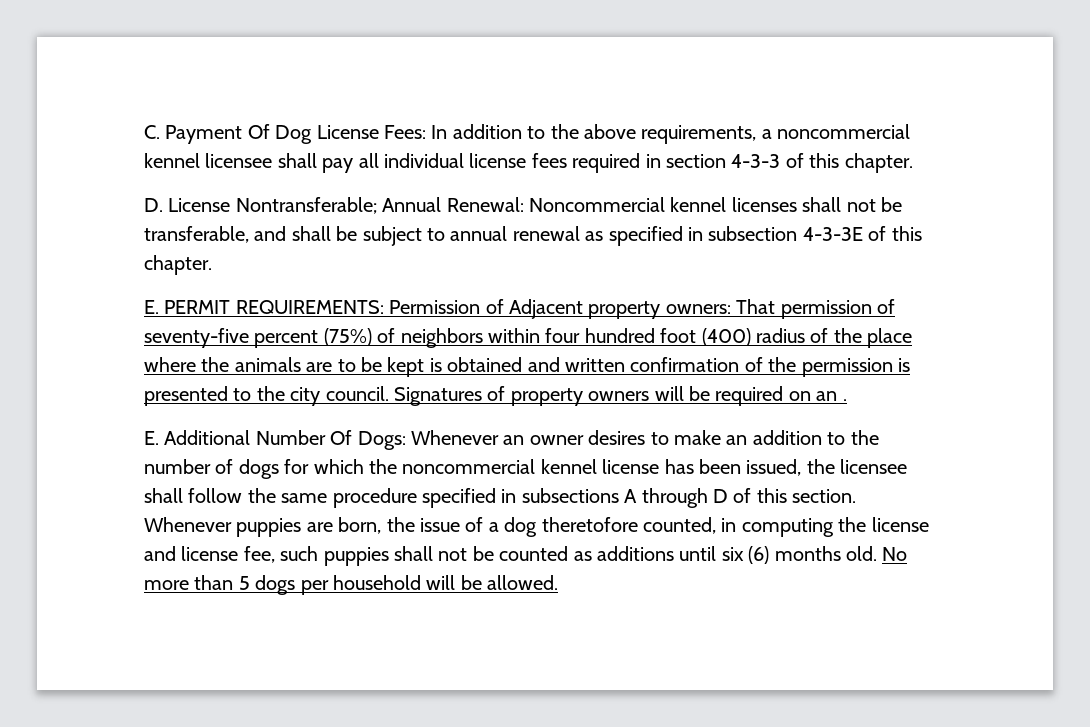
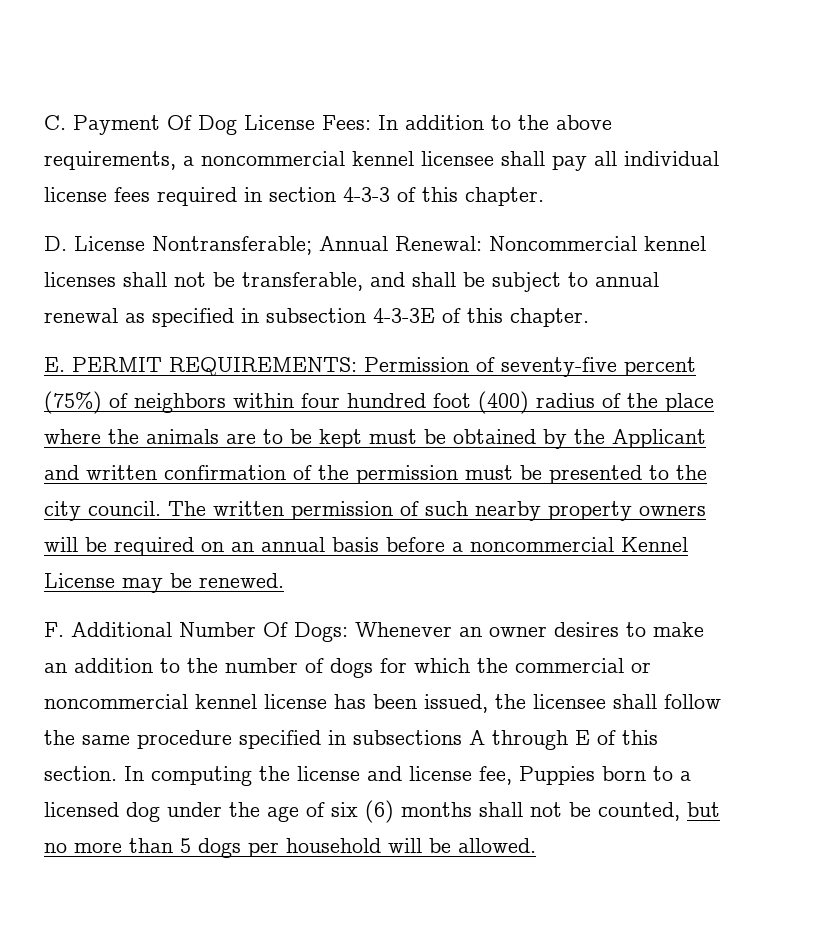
[509,299,895,319] Adjacent property owners: That permission of -> (495, 364) none
[429,357,523,372] is obtained -> [369,429,706,449] must be obtained by the Applicant
[897,358,910,372] is -> [465,465,542,480] must be
[394,386,506,406] Signatures of -> [168,501,541,521] The written permission of such nearby
[842,399,847,401] [144,431,159,445] . // E. -> [261,537,688,552] [44,573,284,593] [44,622,64,637] annual basis before a noncommercial Kennel License may be renewed. // F.
(397, 466) none -> [515,658,651,673] commercial or
[712,489,728,503] D -> [575,730,590,745] E
[144,517,737,537] Whenever puppies are born, the issue of a dog theretofore counted, in -> [124,766,144,781] In
[280,546,908,566] such puppies shall not be counted as additions until six (6) months old. No -> [519,766,691,785] [44,800,720,823] [44,843,67,853] Puppies born to a licensed dog under the age of six (6) months shall not be counted, but no

